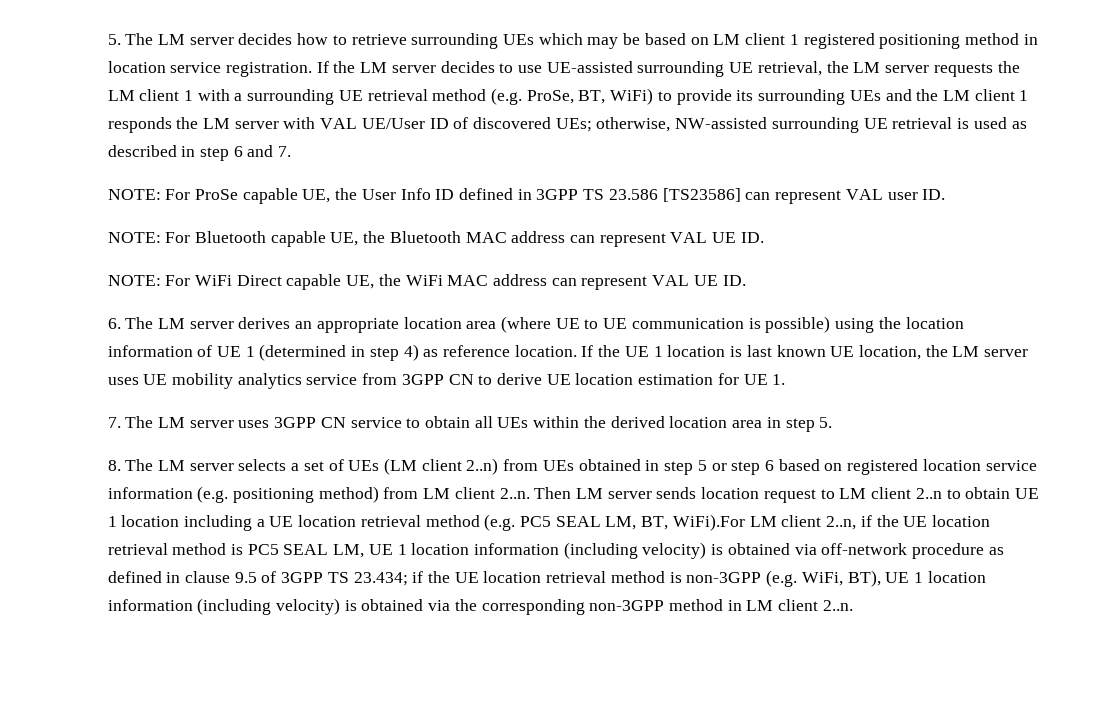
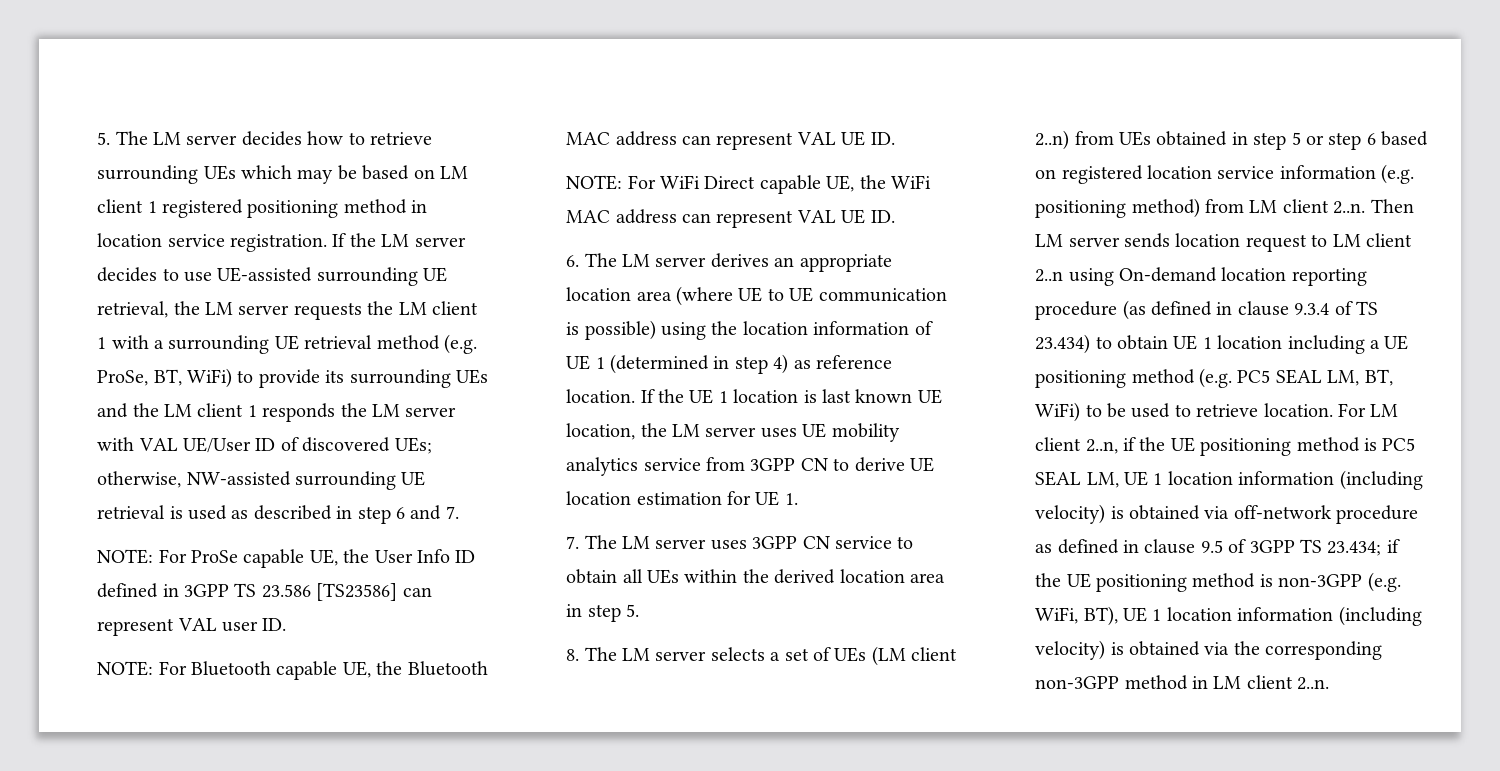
(942, 493) none -> [1068,267,1367,286] [1035,300,1379,320] [1035,334,1091,354] using On-demand location reporting procedure (as defined in clause 9.3.4 of TS 23.434)
[298,515,421,527] location retrieval -> [1035,370,1127,388] positioning
[672,514,745,531] WiFi).For -> [1035,402,1367,422] WiFi) to be used to retrieve location. For
[932,515,991,527] [107,543,168,555] location retrieval -> [1200,438,1292,456] positioning
[483,571,607,583] location retrieval -> [1096,574,1188,592] positioning

